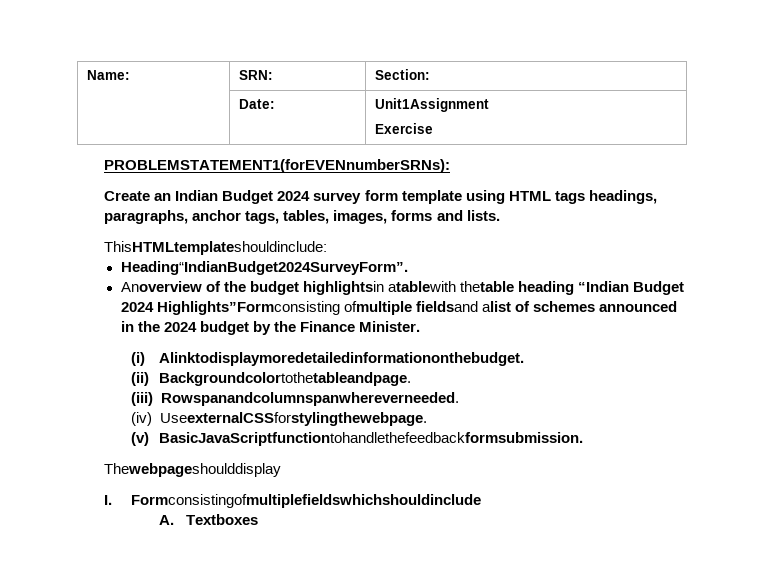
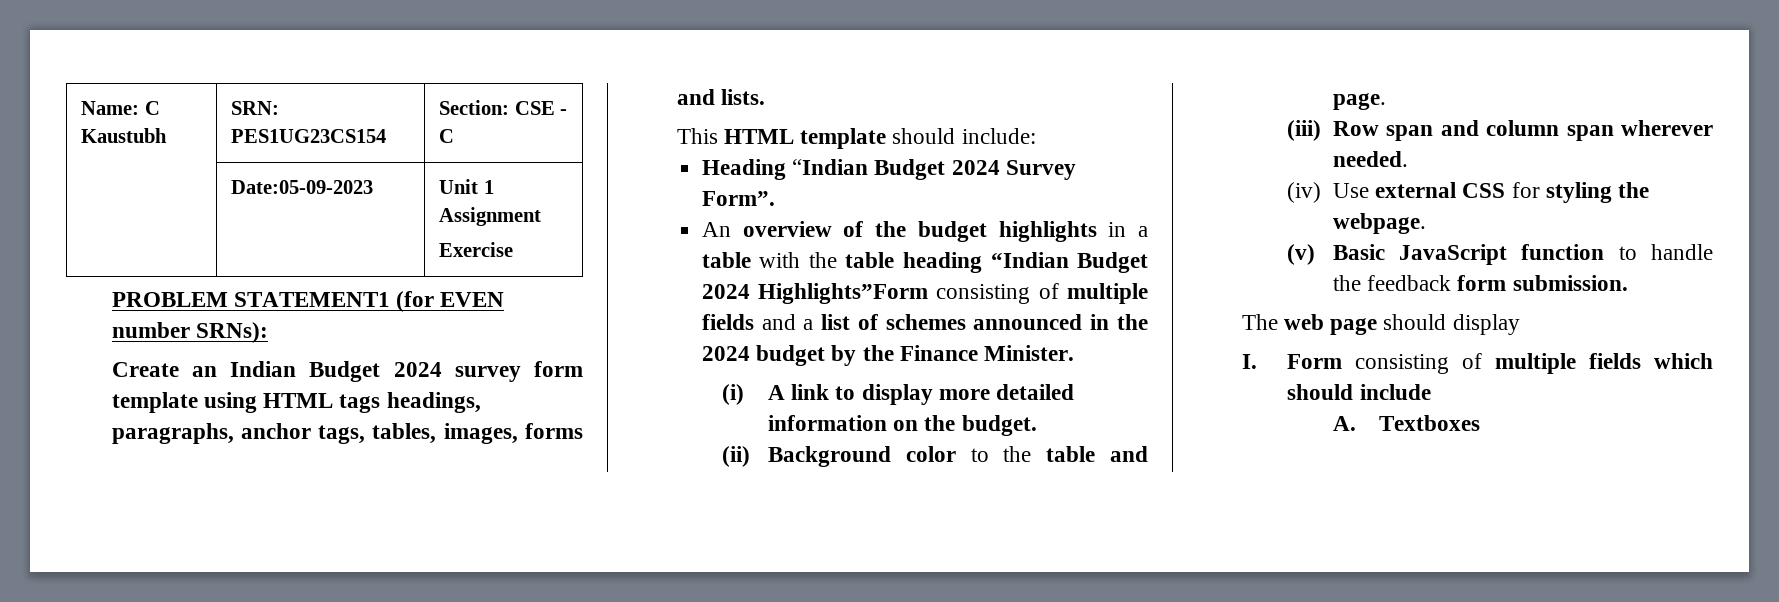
(131, 75) none -> [144,101,160,115] [81,128,168,143] C Kaustubh
(274, 75) none -> [231,129,387,143] PES1UG23CS154
[239,99,276,109] [375,98,490,112] [375,123,434,134] [104,159,451,173] // | Date: | Unit1Assignment // Exercise // PROBLEMSTATEMENT1(forEVENnumberSRNs): -> [514,101,568,115] [439,129,455,143] [231,180,374,194] [439,179,494,194] [439,207,542,226] [439,242,514,257] [111,291,505,312] [111,322,268,343] CSE - C // | Date:05-09-2023 | Unit 1 Assignment // Exercise // PROBLEM STATEMENT1 (for EVEN number SRNs):
[104,241,328,255] [120,261,408,275] [120,281,685,295] [120,301,511,315] ThisHTMLtemplateshouldinclude: // Heading“IndianBudget2024SurveyForm”. // Anoverview of the budget highlightsin atablewith thetable heading “Indian Budget 2024 Highlights”Formconsisting ofmultiple fieldsand alist -> [676,128,1036,149] [701,159,1076,180] [701,191,775,206] [701,221,1148,242] [701,252,1148,273] [701,283,1148,304] [701,314,851,330] This HTML template should include: // Heading “Indian Budget 2024 Survey Form”. // An overview of the budget highlights in a table with the table heading “Indian Budget 2024 Highlights”Form consisting of multiple fields and a list
[158,352,524,366] [131,372,411,386] [131,392,459,406] [131,412,427,426] [131,432,583,446] [104,463,282,477] [104,494,482,508] Alinktodisplaymoredetailedinformationonthebudget. // (ii) Backgroundcolortothetableandpage. // (iii) Rowspanandcolumnspanwhereverneeded. // (iv) UseexternalCSSforstylingthewebpage. // (v) BasicJavaScriptfunctiontohandlethefeedbackformsubmission. // Thewebpageshoulddisplay // I. Formconsistingofmultiplefieldswhichshouldinclude -> [767,384,1075,405] [767,415,1037,436] [722,446,1148,467] [1332,93,1386,110] [1287,120,1713,141] [1332,151,1408,167] [1287,182,1650,203] [1332,213,1426,234] [1287,244,1713,265] [1332,275,1628,291] [1241,314,1520,335] [1241,353,1713,374] [1287,384,1431,400] A link to display more detailed information on the budget. // (ii) Background color to the table and page. // (iii) Row span and column span wherever needed. // (iv) Use external CSS for styling the webpage. // (v) Basic JavaScript function to handle the feedback form submission. // The web page should display // I. Form consisting of multiple fields which should include

